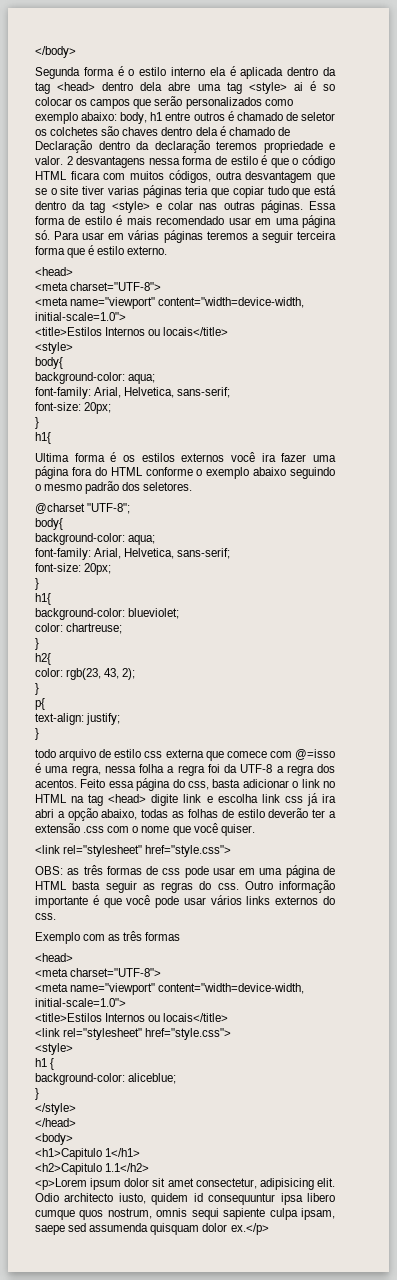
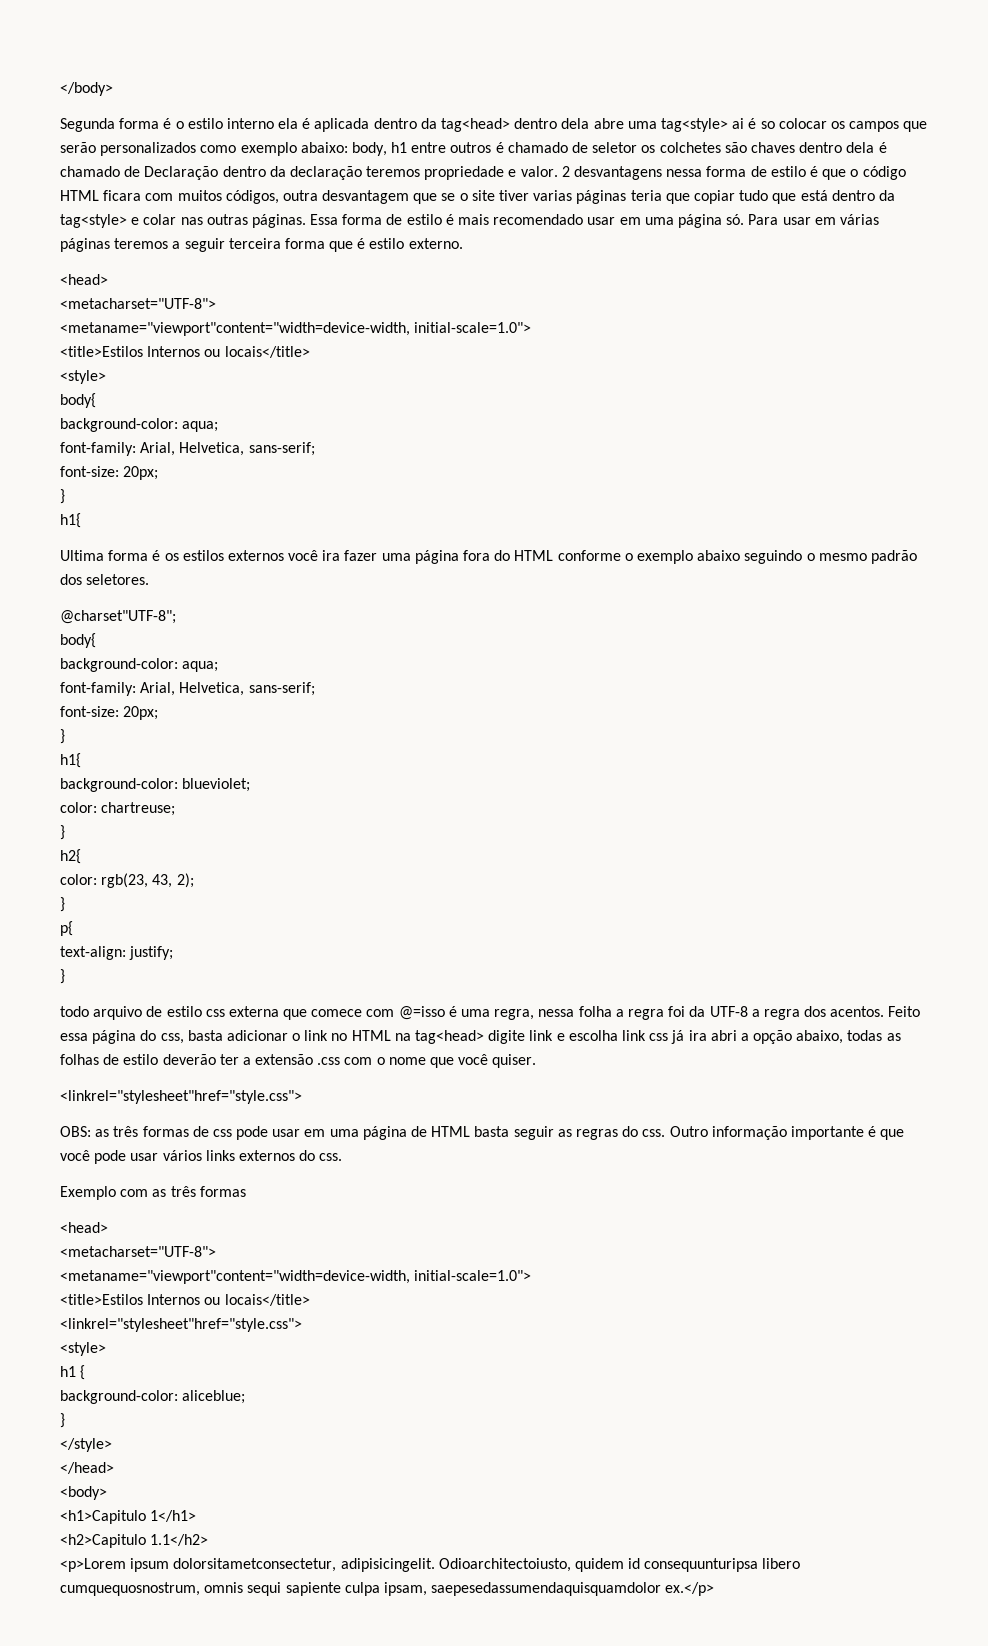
[35,82,96,94] tag <head> -> [441,118,511,132] tag<head>
[226,82,287,94] tag <style> -> [660,118,728,132] tag<style>
[90,201,150,213] tag <style> -> [60,214,127,228] tag<style>
[35,282,162,291] [35,297,305,309] <meta charset="UTF-8"> // <meta name="viewport" content="width=device-width, -> [60,298,216,309] [60,322,410,336] <metacharset="UTF-8"> // <metaname="viewport"content="width=device-width,
[35,503,131,514] @charset "UTF-8"; -> [60,610,176,624] @charset"UTF-8";
[88,794,147,806] tag <head> -> [415,1030,485,1044] tag<head>
[35,845,232,857] <link rel="stylesheet" href="style.css"> -> [60,1090,302,1104] <linkrel="stylesheet"href="style.css">
[35,968,162,977] [35,983,305,995] [35,998,126,1007] [35,1013,229,1022] [35,1028,232,1040] <meta charset="UTF-8"> // <meta name="viewport" content="width=device-width, initial-scale=1.0"> // <title>Estilos Internos ou locais</title> // <link rel="stylesheet" href="style.css"> -> [60,1246,216,1257] [60,1270,532,1284] [60,1294,310,1306] [60,1318,302,1332] <metacharset="UTF-8"> // <metaname="viewport"content="width=device-width, initial-scale=1.0"> // <title>Estilos Internos ou locais</title> // <linkrel="stylesheet"href="style.css">
[124,1178,335,1190] [35,1193,335,1205] [35,1208,152,1220] dolor sit amet consectetur, adipisicing elit. Odio architecto iusto, quidem id consequuntur ipsa libero cumque quos nostrum, -> [173,1558,801,1572] [60,1582,200,1596] dolorsitametconsectetur, adipisicingelit. Odioarchitectoiusto, quidem id consequunturipsa libero cumquequosnostrum,
[35,1223,228,1235] saepe sed assumenda quisquam dolor -> [431,1582,662,1596] saepesedassumendaquisquamdolor

